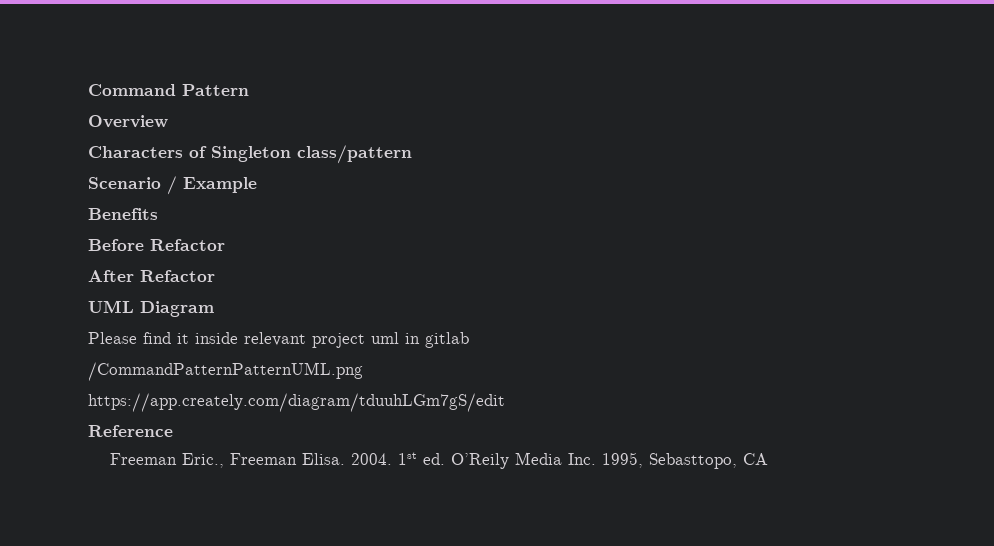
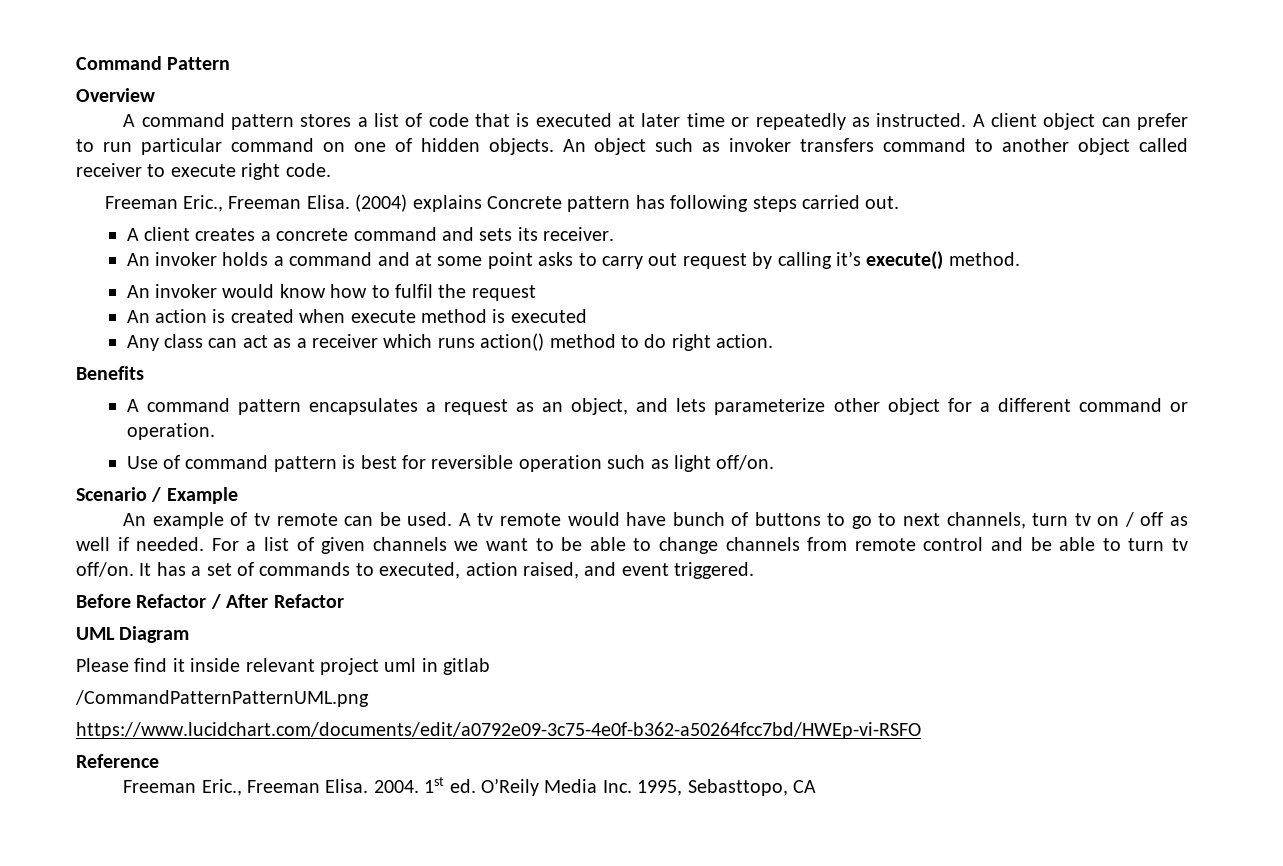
[88,145,412,164] [88,176,257,195] [88,208,158,220] Characters of Singleton class/pattern // Scenario / Example // Benefits -> [123,113,1188,130] [76,138,1188,155] [76,163,331,180] [104,194,900,212] [126,227,615,241] [126,251,1020,270] [126,284,536,301] [126,309,587,323] [126,333,774,351] [76,366,144,380] [126,398,1189,415] [126,423,215,440] [126,455,775,472] [76,487,238,504] [123,512,1188,529] [76,537,1188,554] [76,562,755,579] A command pattern stores a list of code that is executed at later time or repeatedly as instructed. A client object can prefer to run particular command on one of hidden objects. An object such as invoker transfers command to another object called receiver to execute right code. // Freeman Eric., Freeman Elisa. (2004) explains Concrete pattern has following steps carried out. // A client creates a concrete command and sets its receiver. // An invoker holds a command and at some point asks to carry out request by calling it’s execute() method. // An invoker would know how to fulfil the request // An action is created when execute method is executed // Any class can act as a receiver which runs action() method to do right action. // Benefits // A command pattern encapsulates a request as an object, and lets parameterize other object for a different command or operation. // Use of command pattern is best for reversible operation such as light off/on. // Scenario / Example // An example of tv remote can be used. A tv remote would have bunch of buttons to go to next channels, turn tv on / off as well if needed. For a list of given channels we want to be able to change channels from remote control and be able to turn tv off/on. It has a set of commands to executed, action raised, and event triggered.
(225, 245) // -> [210,594,221,609] /
[88,393,505,412] https://app.creately.com/diagram/tduuhLGm7gS/edit -> [76,722,921,739] https://www.lucidchart.com/documents/edit/a0792e09-3c75-4e0f-b362-a50264fcc7bd/HWEp-vi-RSFO

